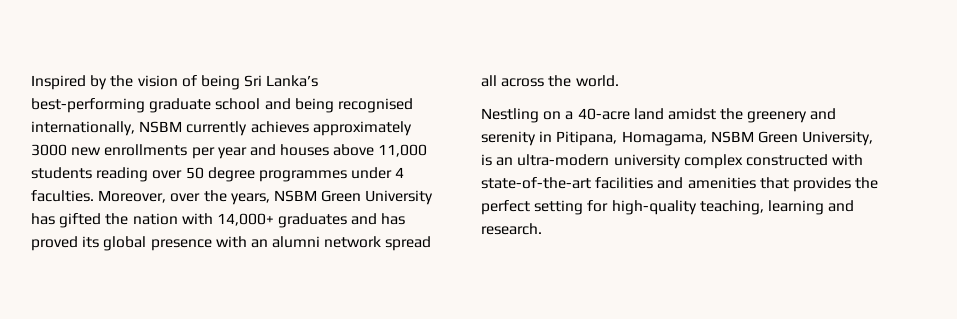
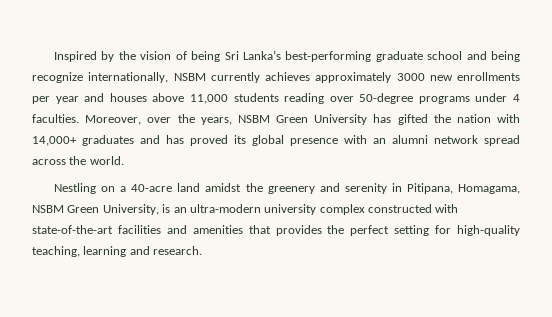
[337,98,413,113] recognised -> [32,72,83,83] recognize
[185,167,347,182] 50 degree programmes -> [359,93,470,104] 50-degree programs
[481,75,497,87] all -> (520, 140) none

